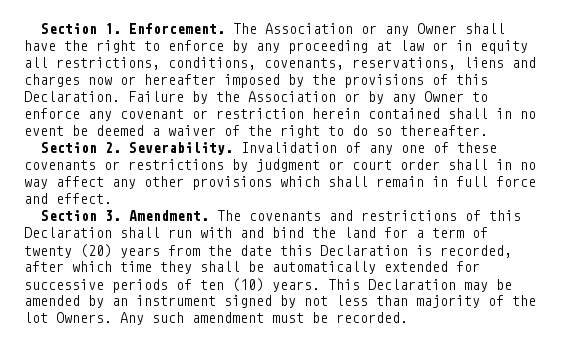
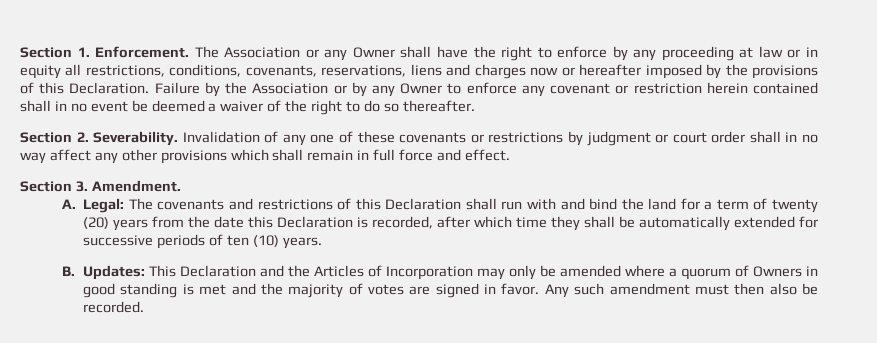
(210, 215) none -> [62,198,125,213] // A. Legal:
[328,279,512,292] [24,295,536,308] [24,312,112,323] This Declaration may be amended by an instrument signed by not less than majority of the lot Owners. -> [62,265,818,280] [83,283,540,298] // B. Updates: This Declaration and the Articles of Incorporation may only be amended where a quorum of Owners in good standing is met and the majority of votes are signed in favor.
(304, 318) none -> [734,283,797,295] then also

